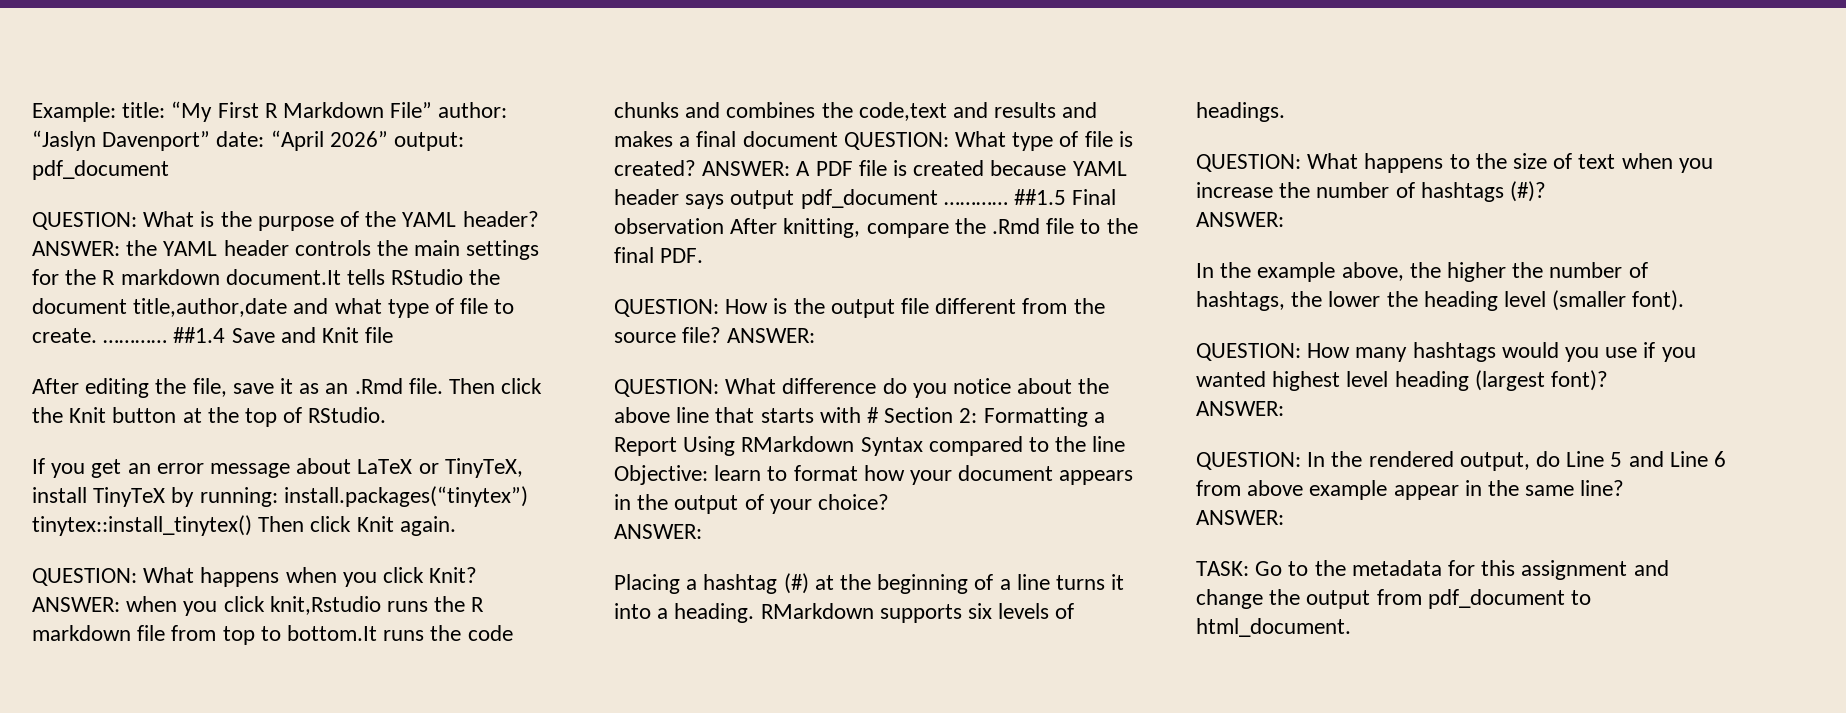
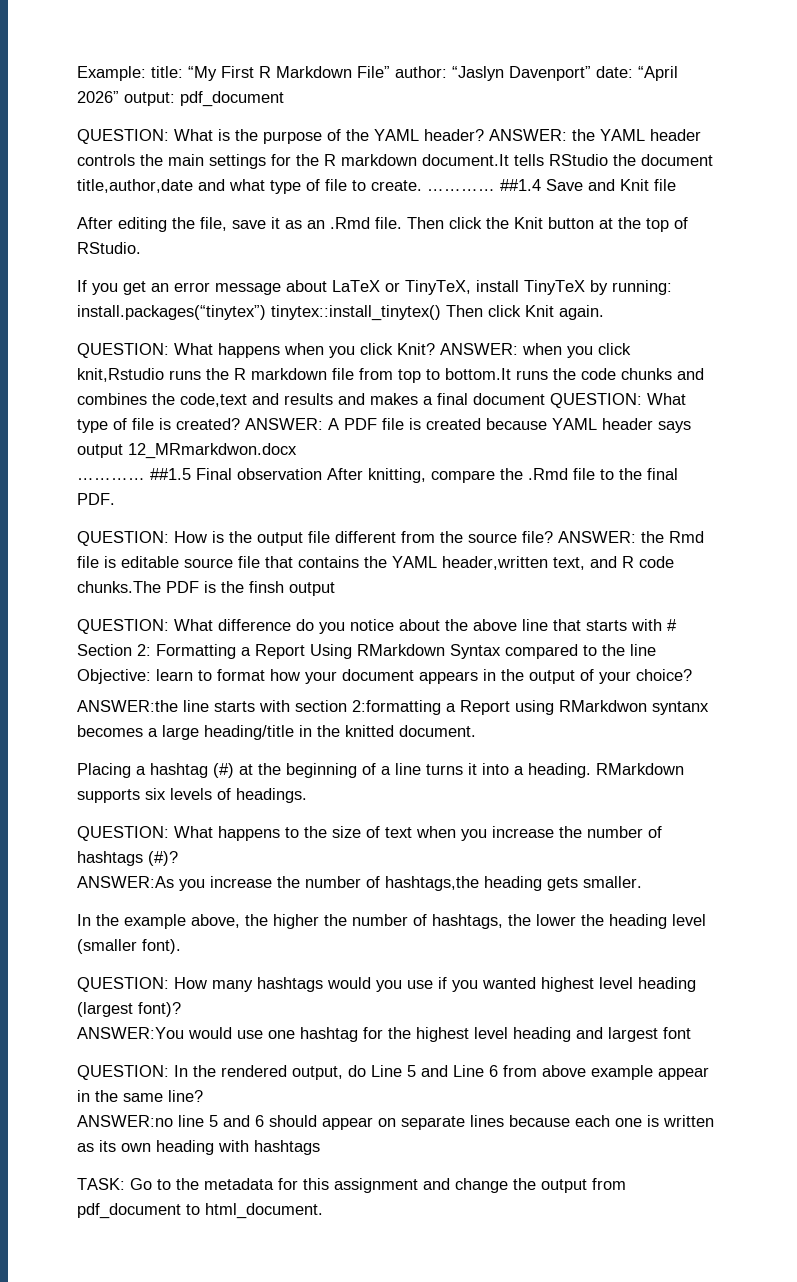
[800,189,938,209] pdf_document -> [128,443,297,459] 12_MRmarkdwon.docx //
(816, 335) none -> [641,531,704,543] [77,556,674,570] [77,581,335,596] the Rmd file is editable source file that contains the YAML header,written text, and R code chunks.The PDF is the finsh output
[614,524,702,539] ANSWER: -> [77,700,709,715] [77,725,476,740] ANSWER:the line starts with section 2:formatting a Report using RMarkdwon syntanx becomes a large heading/title in the knitted document.
[1196,212,1284,227] ANSWER: -> [77,876,642,891] ANSWER:As you increase the number of hashtags,the heading gets smaller.
[1196,401,1284,416] ANSWER: -> [77,1027,691,1042] ANSWER:You would use one hashtag for the highest level heading and largest font
[1196,510,1284,525] ANSWER: -> [77,1115,714,1130] [77,1140,320,1155] ANSWER:no line 5 and 6 should appear on separate lines because each one is written as its own heading with hashtags

